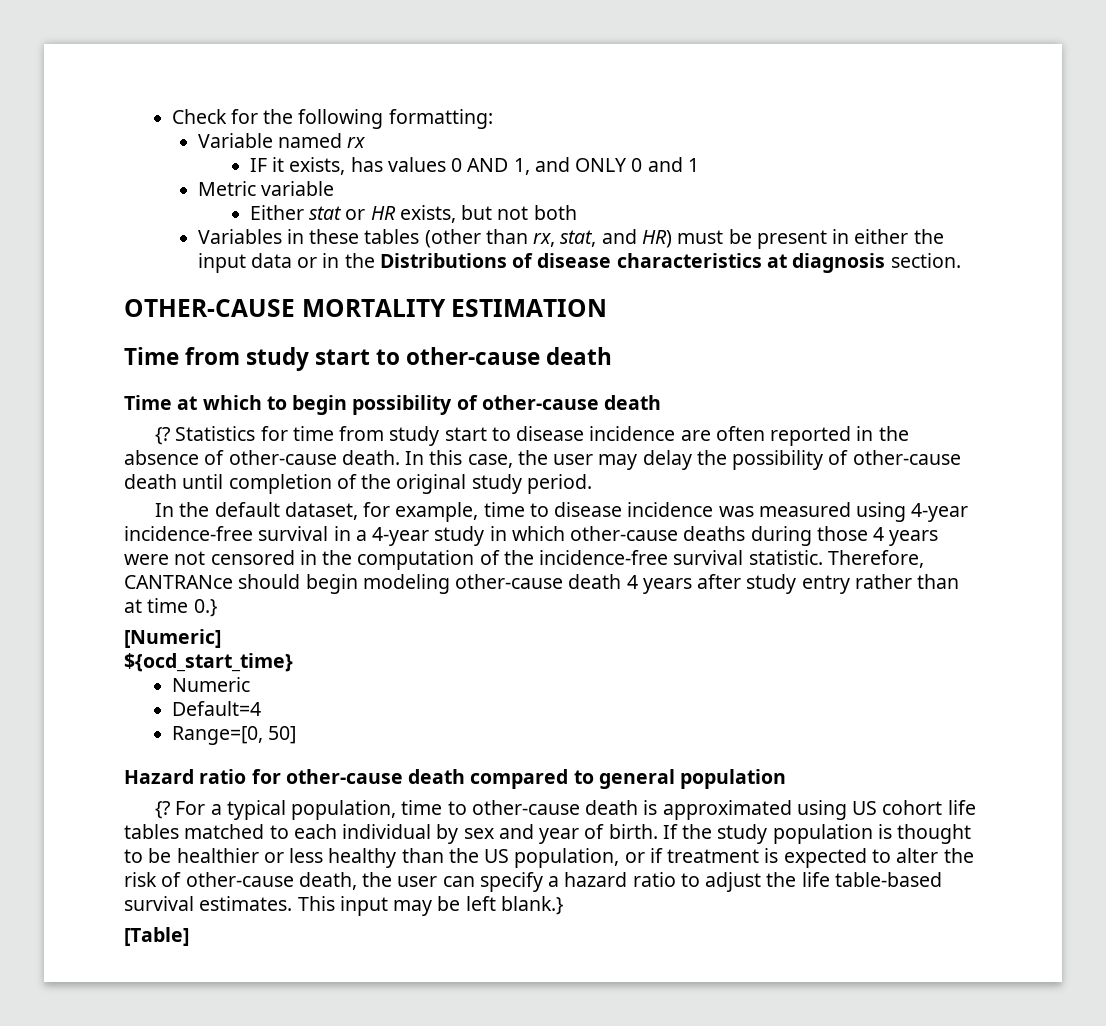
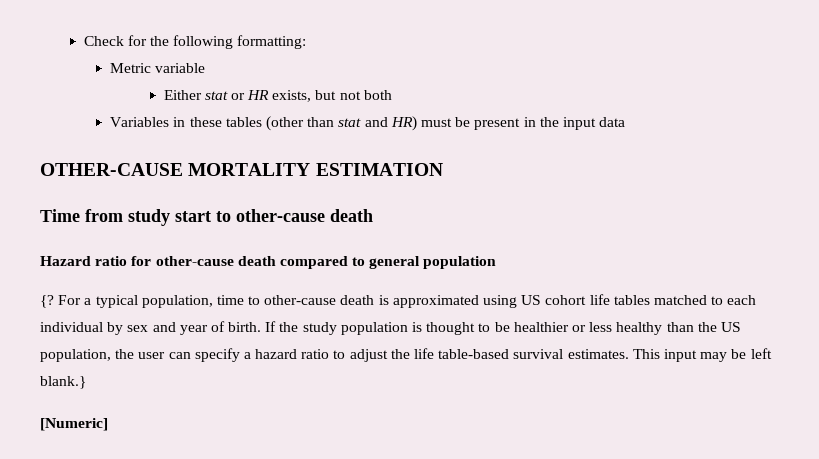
[197,133,366,148] [249,157,699,175] // Variable named rx // IF it exists, has values 0 AND 1, and ONLY 0 and 1 -> (307, 42) none
[533,230,597,247] rx, stat, -> [338,118,362,127] stat
[854,229,909,244] either -> (536, 122) none
[297,253,961,273] or in the Distributions of disease characteristics at diagnosis section. -> (626, 122) none
[124,395,662,415] [154,426,909,446] [124,450,961,470] [124,474,592,494] [154,502,969,522] [124,526,939,546] [124,550,924,570] [124,574,960,594] [124,598,217,617] [124,629,221,648] [124,653,293,672] [171,677,250,692] [171,701,261,716] [171,726,296,745] // Time at which to begin possibility of other-cause death // {? Statistics for time from study start to disease incidence are often reported in the absence of other-cause death. In this case, the user may delay the possibility of other-cause death until completion of the original study period. // In the default dataset, for example, time to disease incidence was measured using 4-year incidence-free survival in a 4-year study in which other-cause deaths during those 4 years were not censored in the computation of the incidence-free survival statistic. Therefore, CANTRANce should begin modeling other-cause death 4 years after study entry rather than at time 0.} // [Numeric] // ${ocd_start_time} // Numeric // Default=4 // Range=[0, 50] -> (373, 215) none
[624,848,974,868] [124,872,357,890] or if treatment is expected to alter the risk of other-cause death, -> (111, 355) none
[124,927,189,946] [Table] -> [40,418,108,431] [Numeric]

